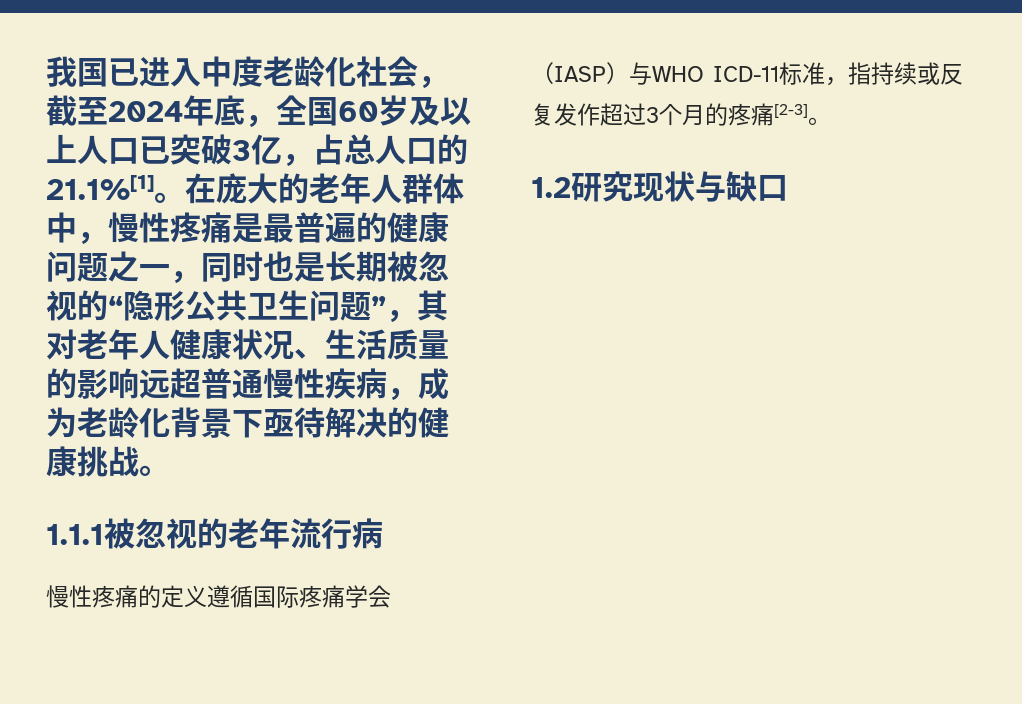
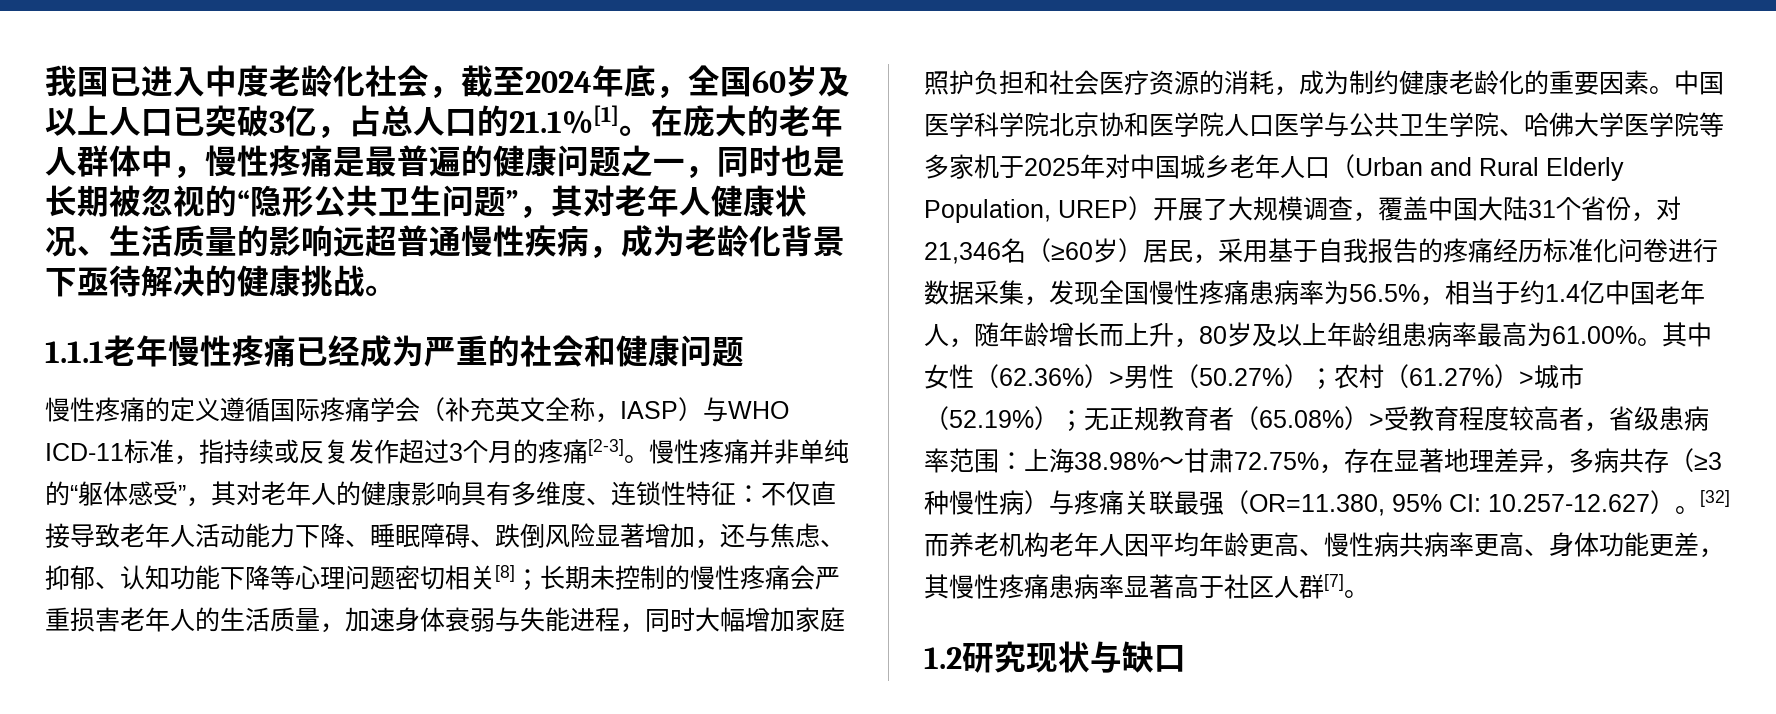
[104,518,383,549] 被忽视的老年流行病 -> [104,335,744,367] 老年慢性疼痛已经成为严重的社会和健康问题
(554, 73) none -> [445,397,620,423] 补充英文全称，
(831, 121) none -> [649,439,849,464] [45,481,836,507] [45,523,845,549] [45,565,840,591] [45,607,845,633] [924,70,1724,96] [924,112,1724,137] [924,154,1624,181] [924,196,1681,223] [924,238,1718,264] [924,280,1705,306] [924,322,1712,348] [924,364,1584,390] [924,406,1709,432] [924,448,1722,474] [924,490,1730,516] [924,532,1724,558] [924,574,1369,599] 慢性疼痛并非单纯的“躯体感受”，其对老年人的健康影响具有多维度、连锁性特征：不仅直接导致老年人活动能力下降、睡眠障碍、跌倒风险显著增加，还与焦虑、抑郁、认知功能下降等心理问题密切相关[8]；长期未控制的慢性疼痛会严重损害老年人的生活质量，加速身体衰弱与失能进程，同时大幅增加家庭照护负担和社会医疗资源的消耗，成为制约健康老龄化的重要因素。中国医学科学院北京协和医学院人口医学与公共卫生学院、哈佛大学医学院等多家机于2025年对中国城乡老年人口（Urban and Rural Elderly Population, UREP）开展了大规模调查，覆盖中国大陆31个省份，对21,346名（≥60岁）居民，采用基于自我报告的疼痛经历标准化问卷进行数据采集，发现全国慢性疼痛患病率为56.5%，相当于约1.4亿中国老年人，随年龄增长而上升，80岁及以上年龄组患病率最高为61.00%。其中女性（62.36%）>男性（50.27%）；农村（61.27%）>城市（52.19%）；无正规教育者（65.08%）>受教育程度较高者，省级患病率范围：上海38.98%～甘肃72.75%，存在显著地理差异，多病共存（≥3种慢性病）与疼痛关联最强（OR=11.380, 95% CI: 10.257-12.627）。[32]而养老机构老年人因平均年龄更高、慢性病共病率更高、身体功能更差，其慢性疼痛患病率显著高于社区人群[7]。

